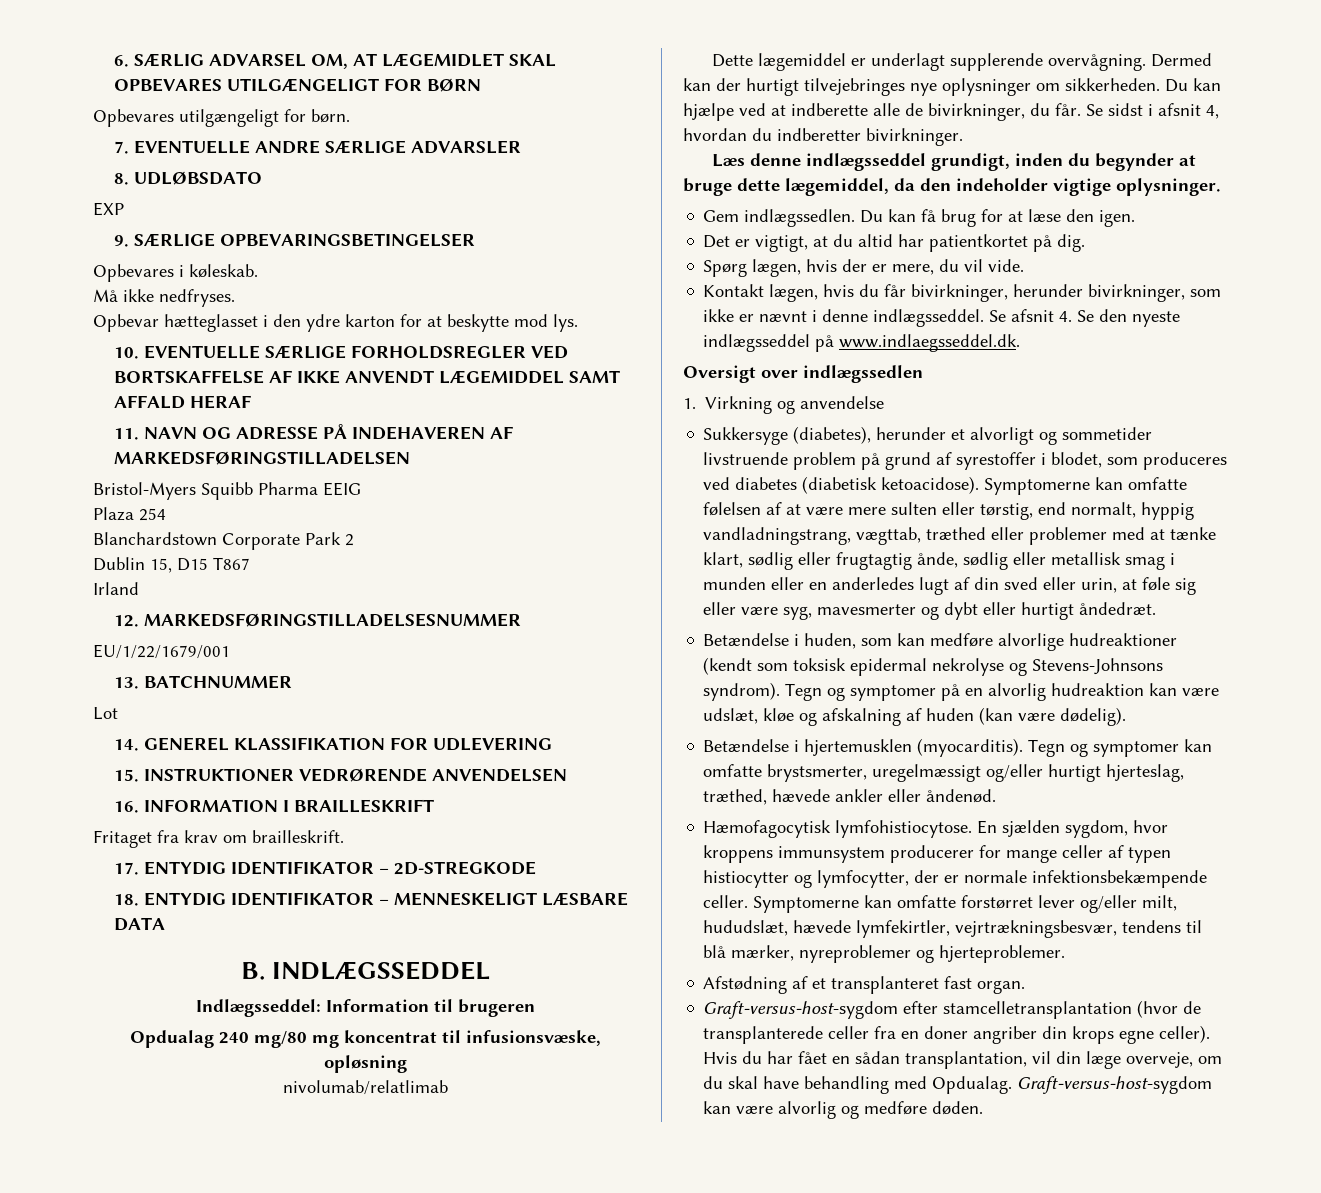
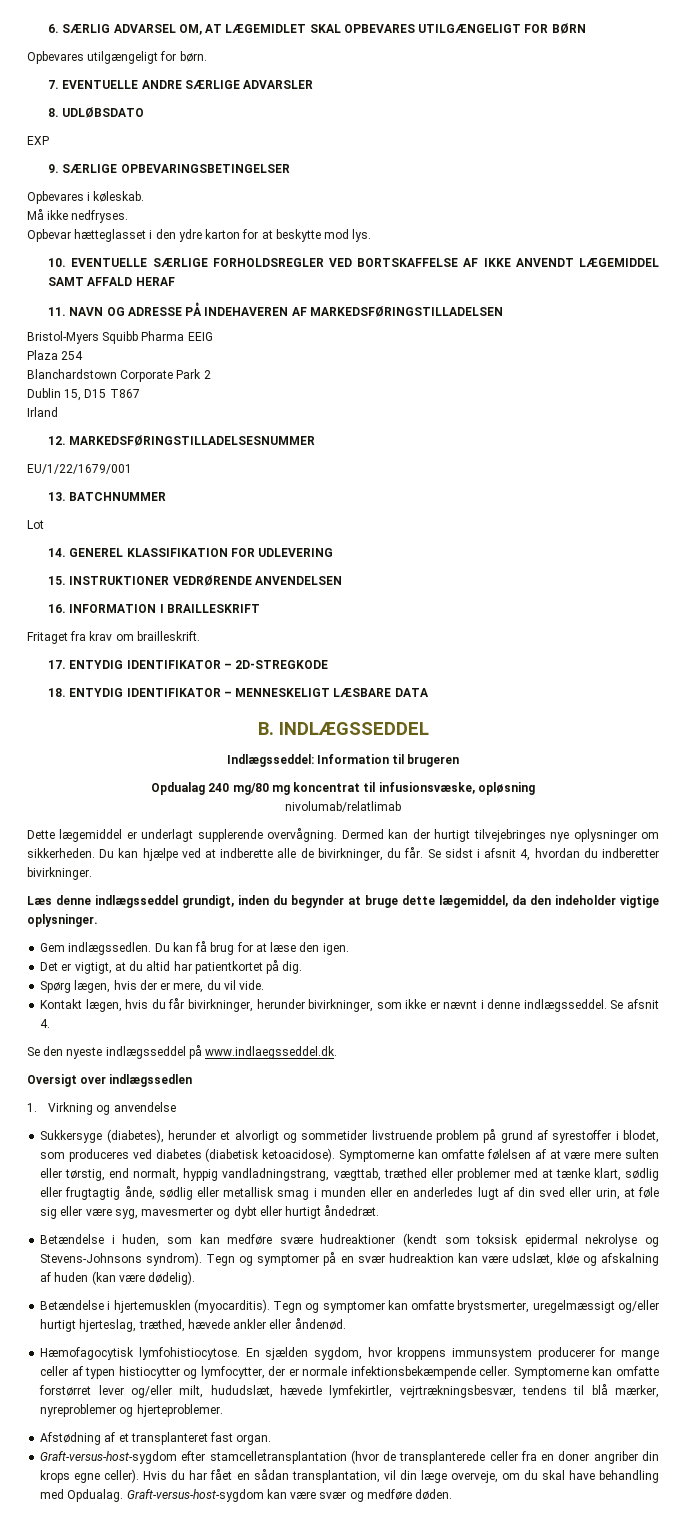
(1073, 316) none -> (51, 1023) //
[998,633,1065,651] alvorlige -> [279,1236,313,1244] svære
[988,683,1047,701] alvorlig -> [357,1255,385,1263] svær
[778,1101,837,1119] alvorlig -> [319,1491,347,1499] svær

